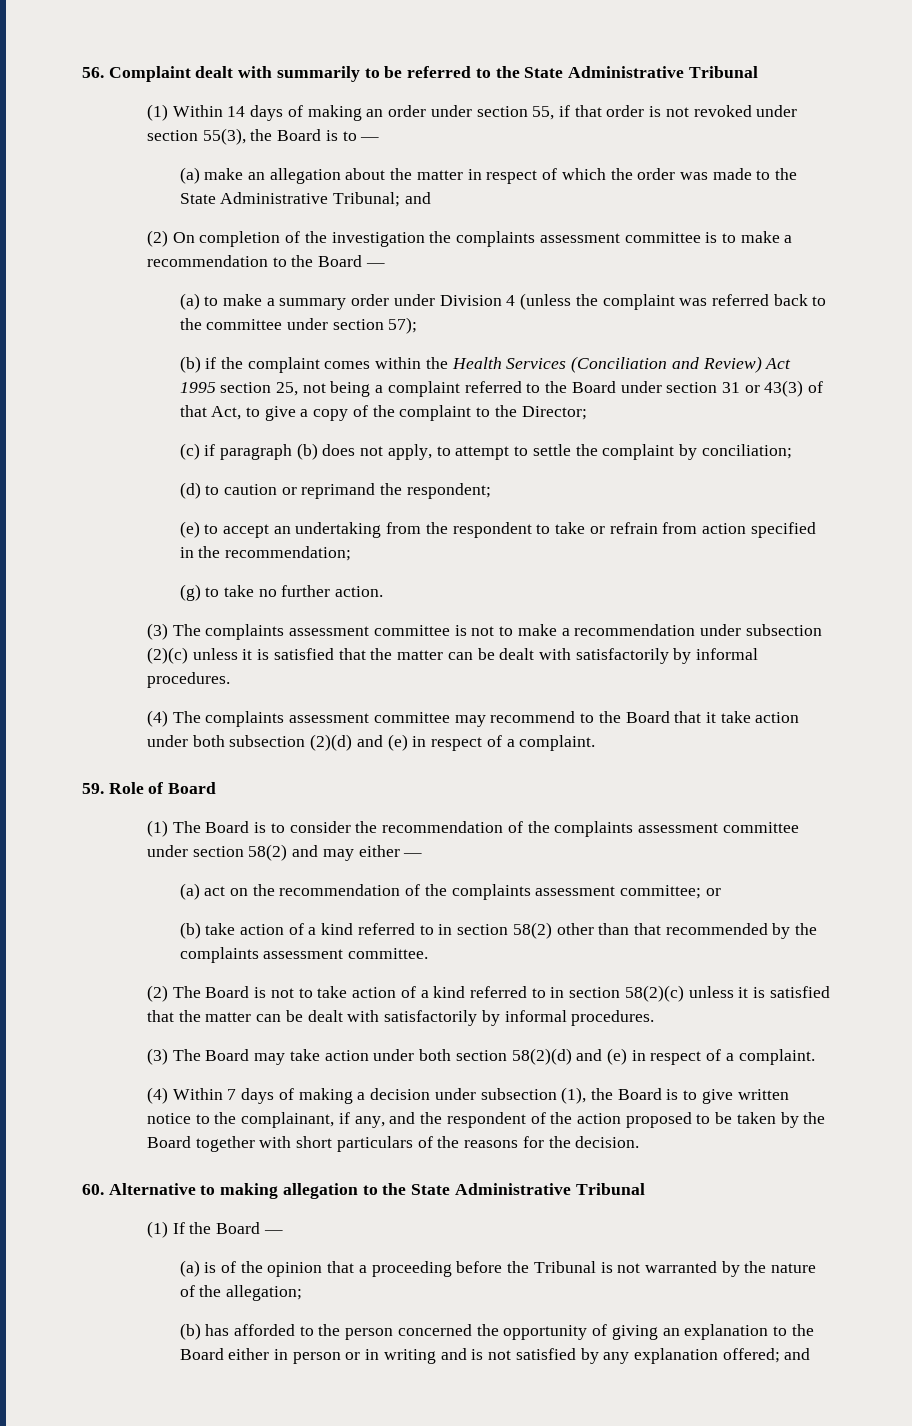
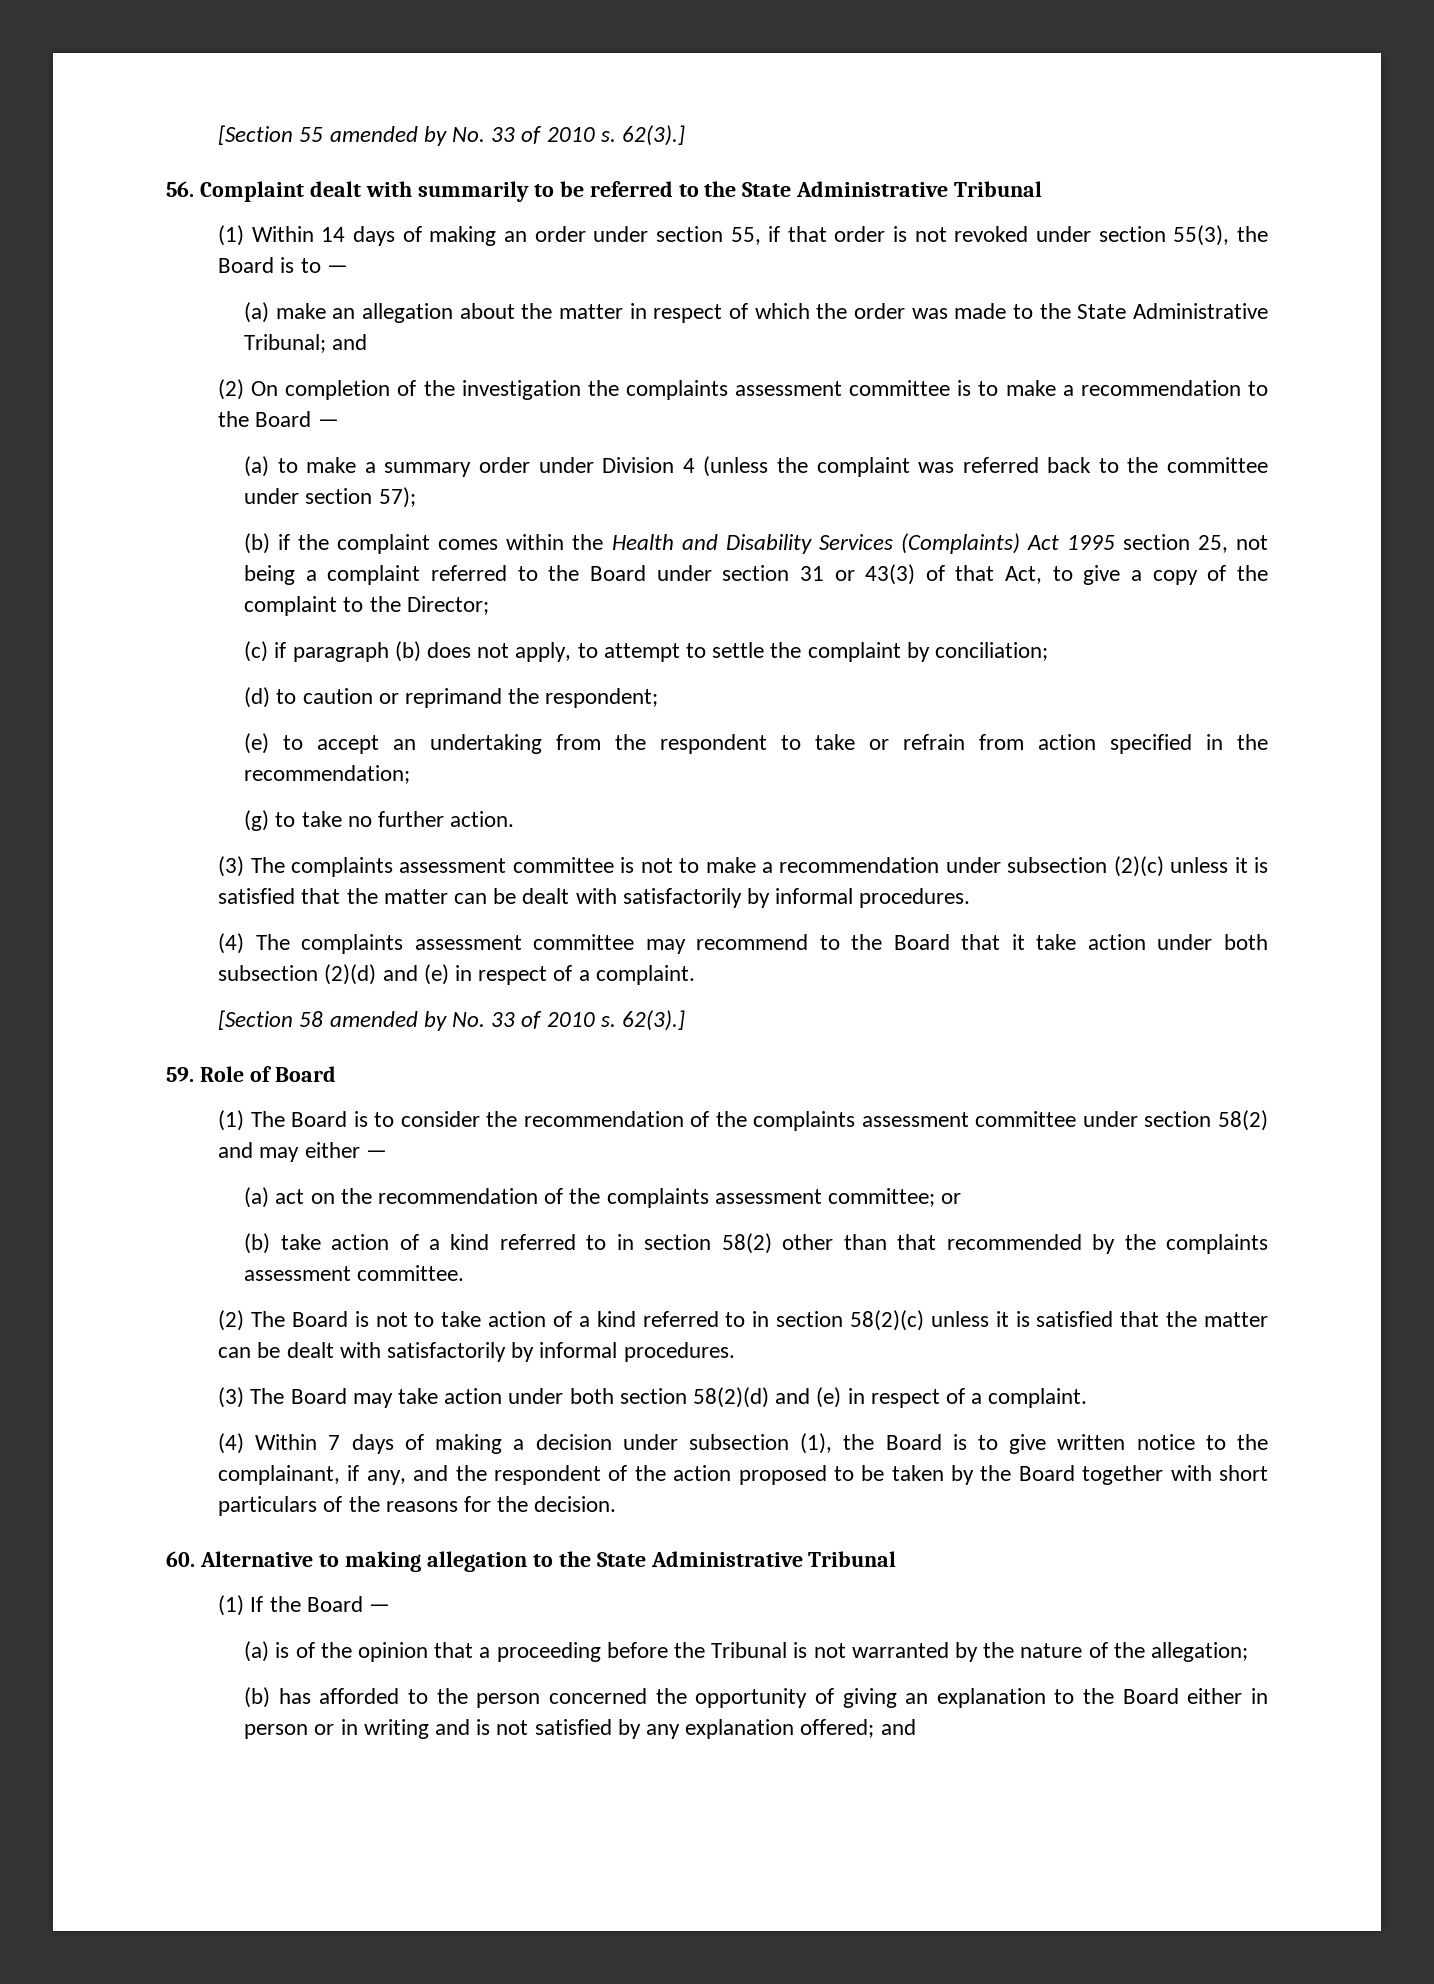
(82, 72) none -> [218,125,685,146] [Section 55 amended by No. 33 of 2010 s. 62(3).] //
[506,356,762,373] Services (Conciliation and Review) -> [681,533,1020,554] and Disability Services (Complaints)
(596, 743) none -> [218,1010,685,1031] // [Section 58 amended by No. 33 of 2010 s. 62(3).]

